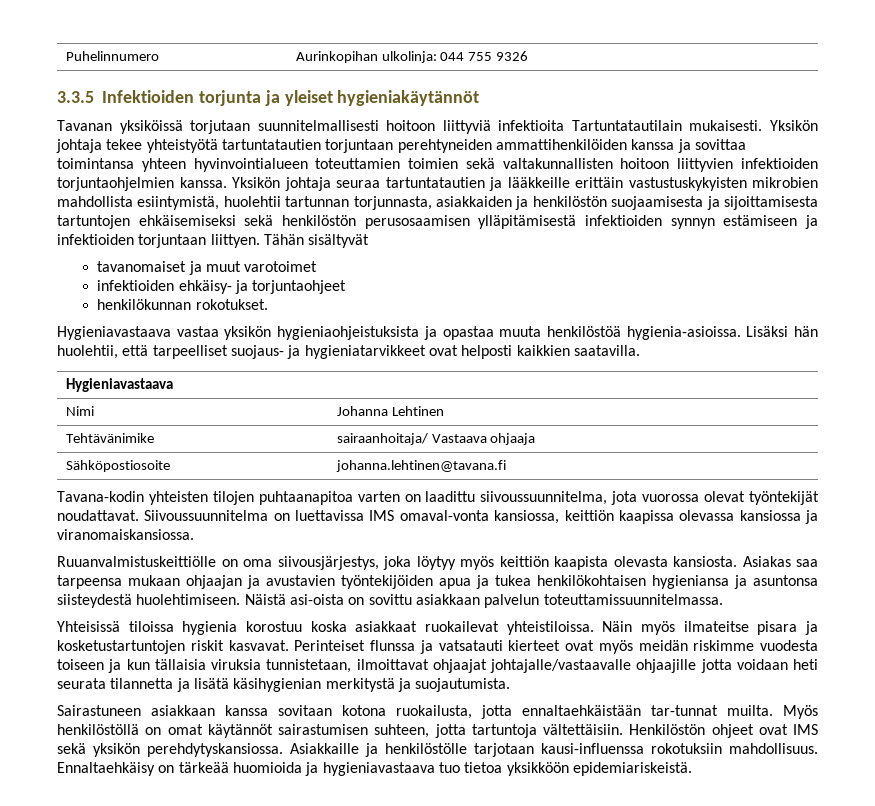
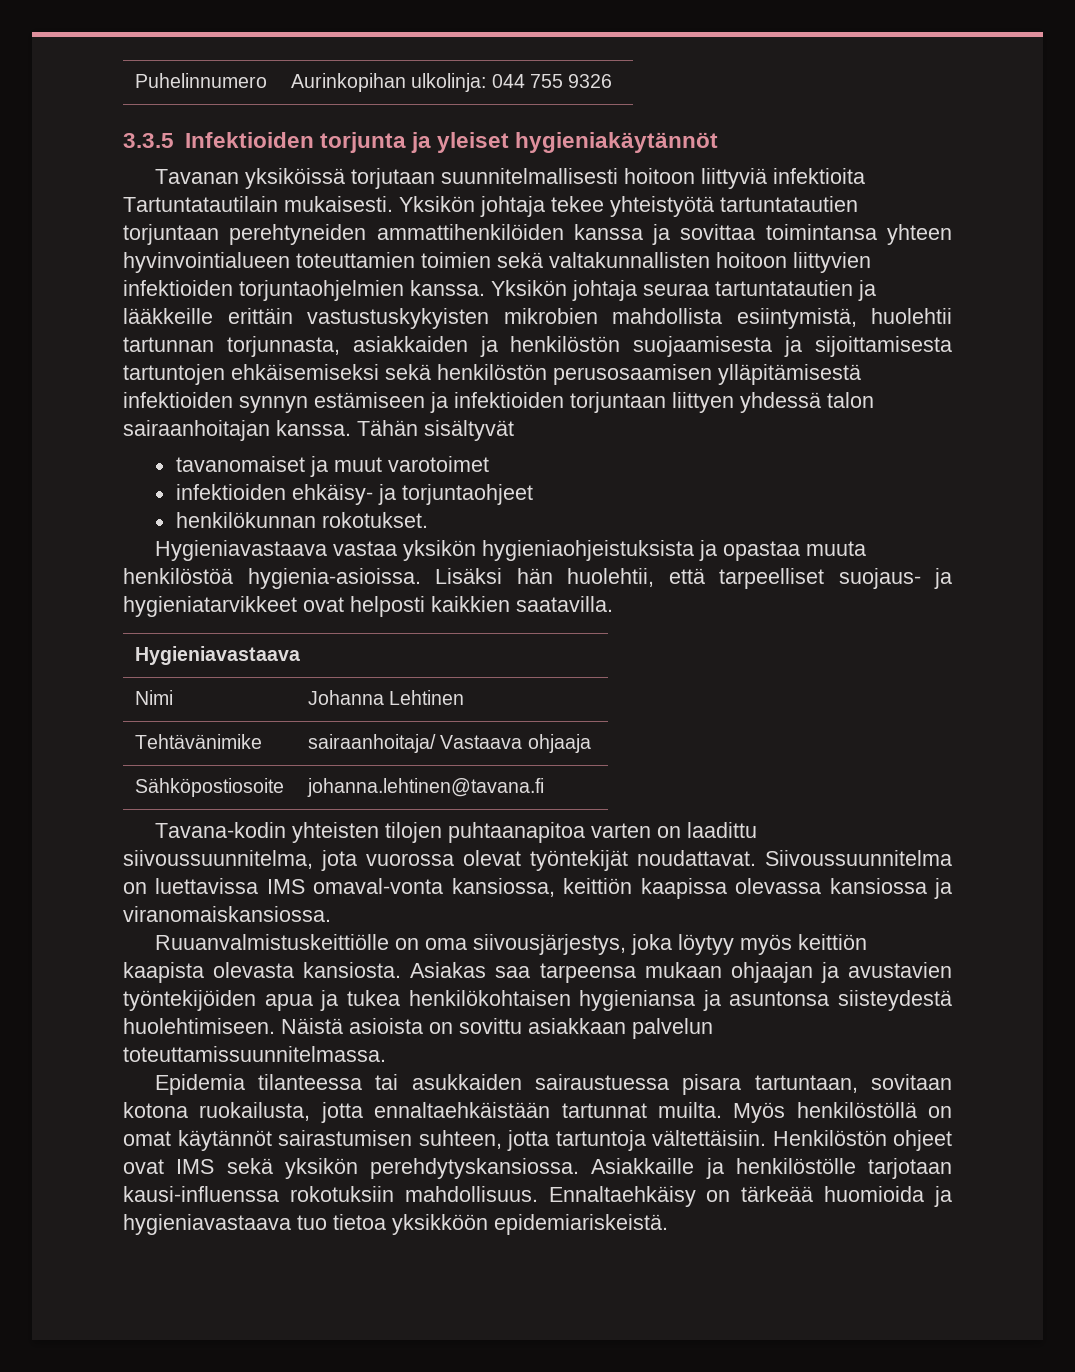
[210,234,260,248] liittyen. -> [672,392,874,413] [123,420,351,441] liittyen yhdessä talon sairaanhoitajan kanssa.
[289,594,344,605] asi-oista -> [349,1018,423,1034] asioista
[57,621,818,635] [57,640,818,654] [57,659,818,673] [57,678,511,692] [57,705,268,716] Yhteisissä tiloissa hygienia korostuu koska asiakkaat ruokailevat yhteistiloissa. Näin myös ilmateitse pisara ja kosketustartuntojen riskit kasvavat. Perinteiset flunssa ja vatsatauti kierteet ovat myös meidän riskimme vuodesta toiseen ja kun tällaisia viruksia tunnistetaan, ilmoittavat ohjaajat johtajalle/vastaavalle ohjaajille jotta voidaan heti seurata tilannetta ja lisätä käsihygienian merkitystä ja suojautumista. // Sairastuneen asiakkaan kanssa -> [154,1074,858,1095] Epidemia tilanteessa tai asukkaiden sairaustuessa pisara tartuntaan,
[651,705,718,716] tar-tunnat -> [561,1103,647,1118] tartunnat

